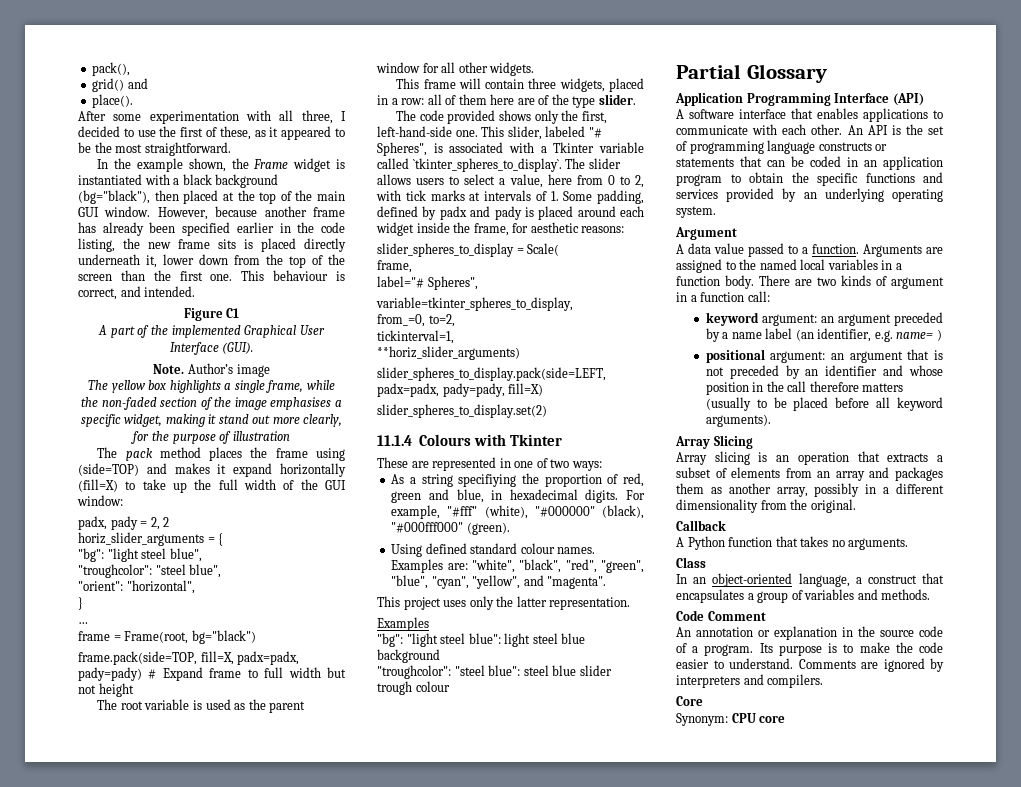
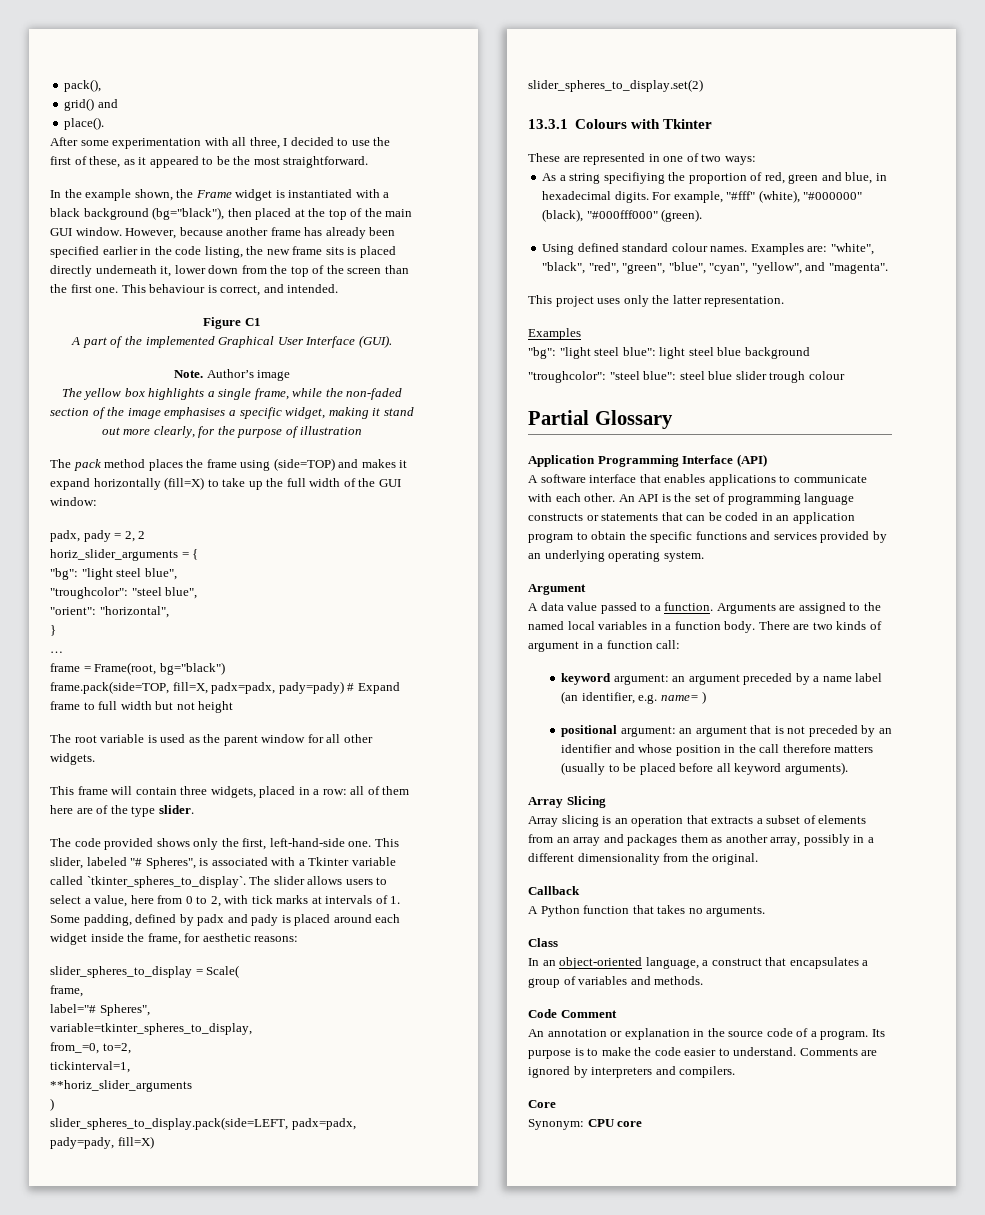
[377,346,520,360] **horiz_slider_arguments) -> [50,1080,192,1092] [50,1098,54,1111] **horiz_slider_arguments // )
[377,435,412,446] 11.1.4 -> [528,119,568,129] 13.3.1

